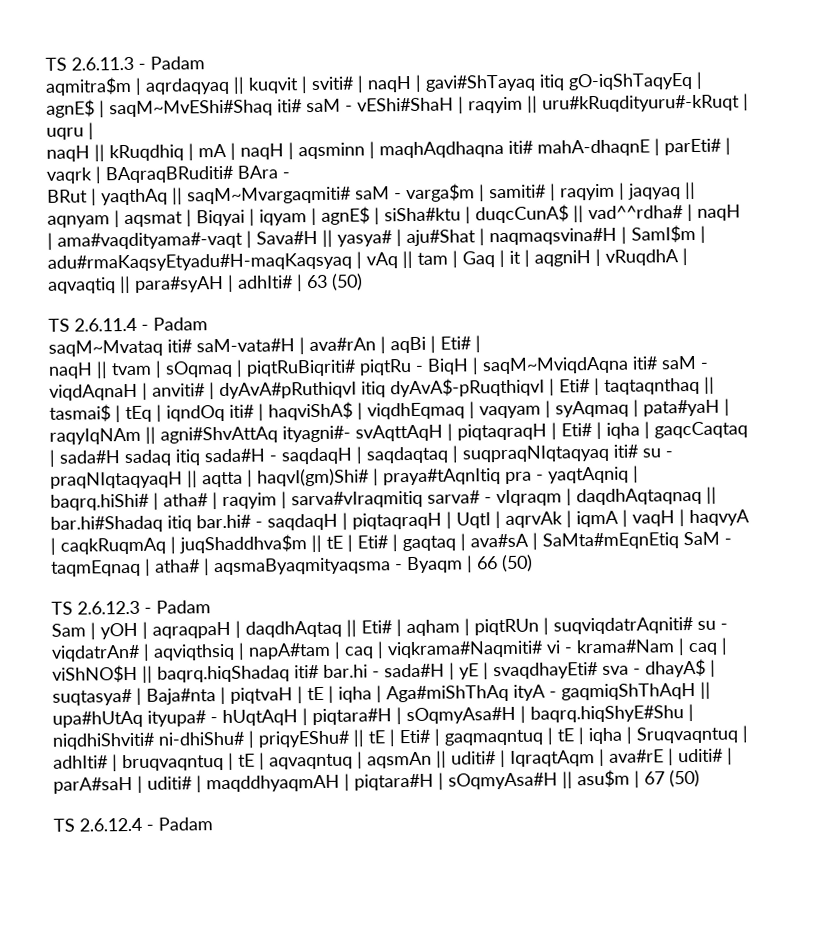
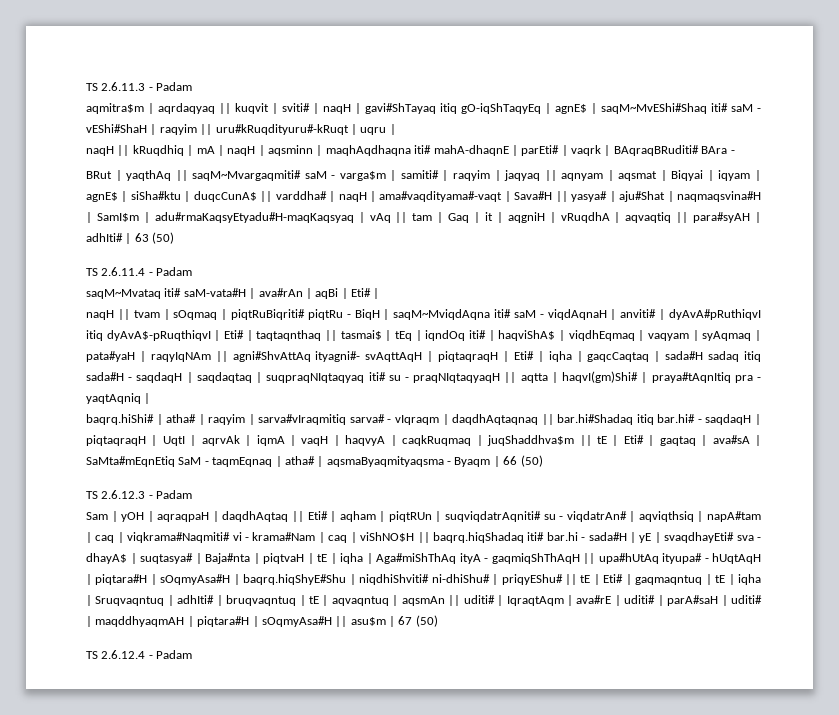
[588,205,683,220] vad^^rdha# -> [275,191,327,200] varddha#
[60,537,166,555] caqkRuqmAq -> [402,435,472,446] caqkRuqmaq

